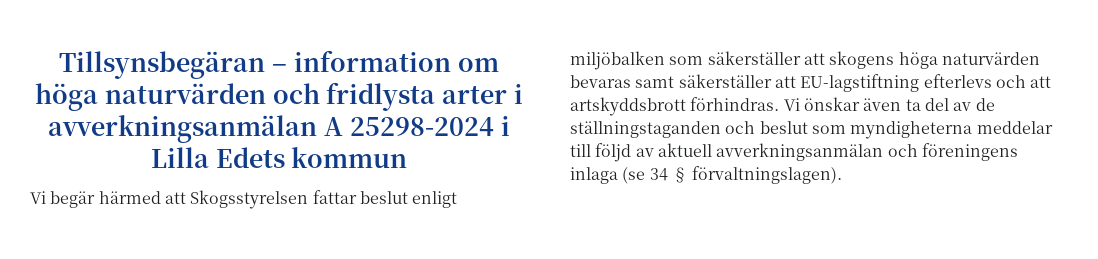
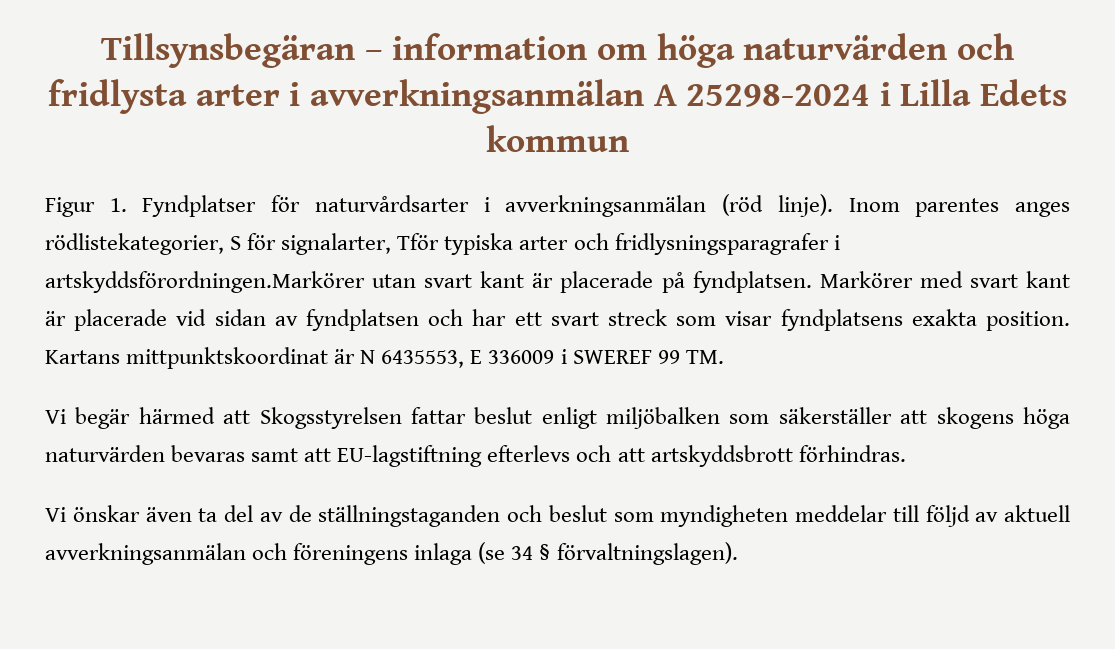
(408, 157) none -> [45,194,1070,217] [45,233,840,255] [45,271,1070,293] [45,309,1071,331] [45,347,724,369] // Figur 1. Fyndplatser för naturvårdsarter i avverkningsanmälan (röd linje). Inom parentes anges rödlistekategorier, S för signalarter, Tför typiska arter och fridlysningsparagrafer i artskyddsförordningen.Markörer utan svart kant är placerade på fyndplatsen. Markörer med svart kant är placerade vid sidan av fyndplatsen och har ett svart streck som visar fyndplatsens exakta position. Kartans mittpunktskoordinat är N 6435553, E 336009 i SWEREF 99 TM.
[678,74,772,88] säkerställer -> (299, 455) none
(780, 104) none -> (906, 453) //
[850,121,973,139] myndigheterna -> [660,505,789,527] myndigheten

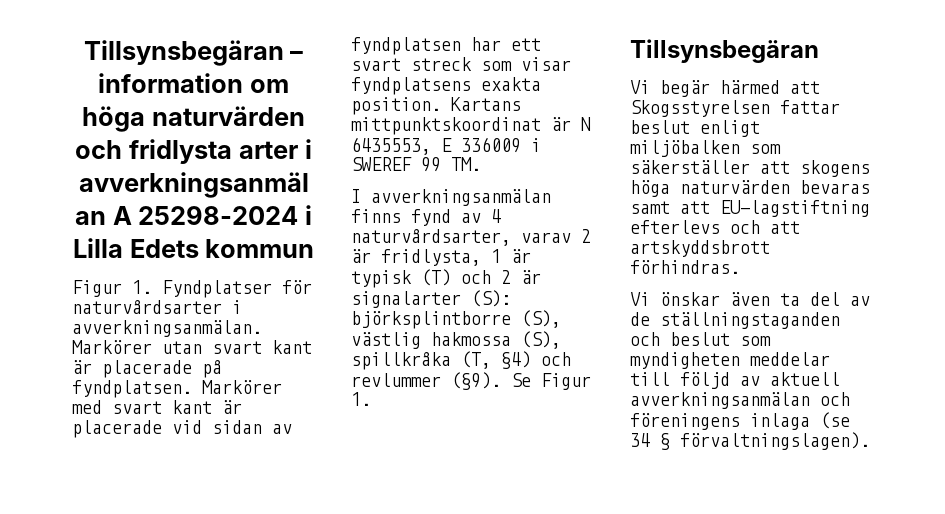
[505,194,1070,217] [45,233,840,255] [45,271,365,293] avverkningsanmälan (röd linje). Inom parentes anges rödlistekategorier, S för signalarter, Tför typiska arter och fridlysningsparagrafer i artskyddsförordningen.Markörer -> [72,320,262,337] [72,340,152,354] avverkningsanmälan. Markörer
[428,309,464,326] och -> (461, 46) none
(724, 357) none -> [351,189,551,206] [351,209,501,226] [351,229,591,246] [351,249,531,266] [351,269,541,288] [351,290,511,308] [351,310,561,329] [351,331,561,349] [351,351,571,370] [351,372,591,390] [351,392,371,406] [630,39,819,63] // I avverkningsanmälan finns fynd av 4 naturvårdsarter, varav 2 är fridlysta, 1 är typisk (T) och 2 är signalarter (S): björksplintborre (S), västlig hakmossa (S), spillkråka (T, §4) och revlummer (§9). Se Figur 1. // Tillsynsbegäran

